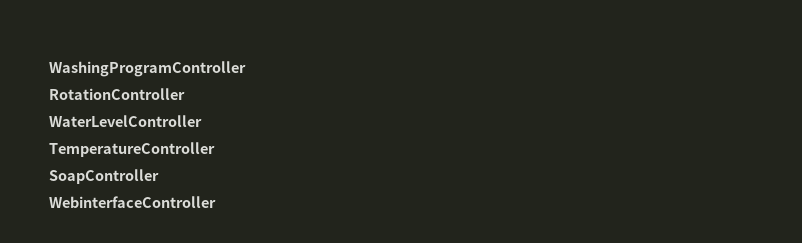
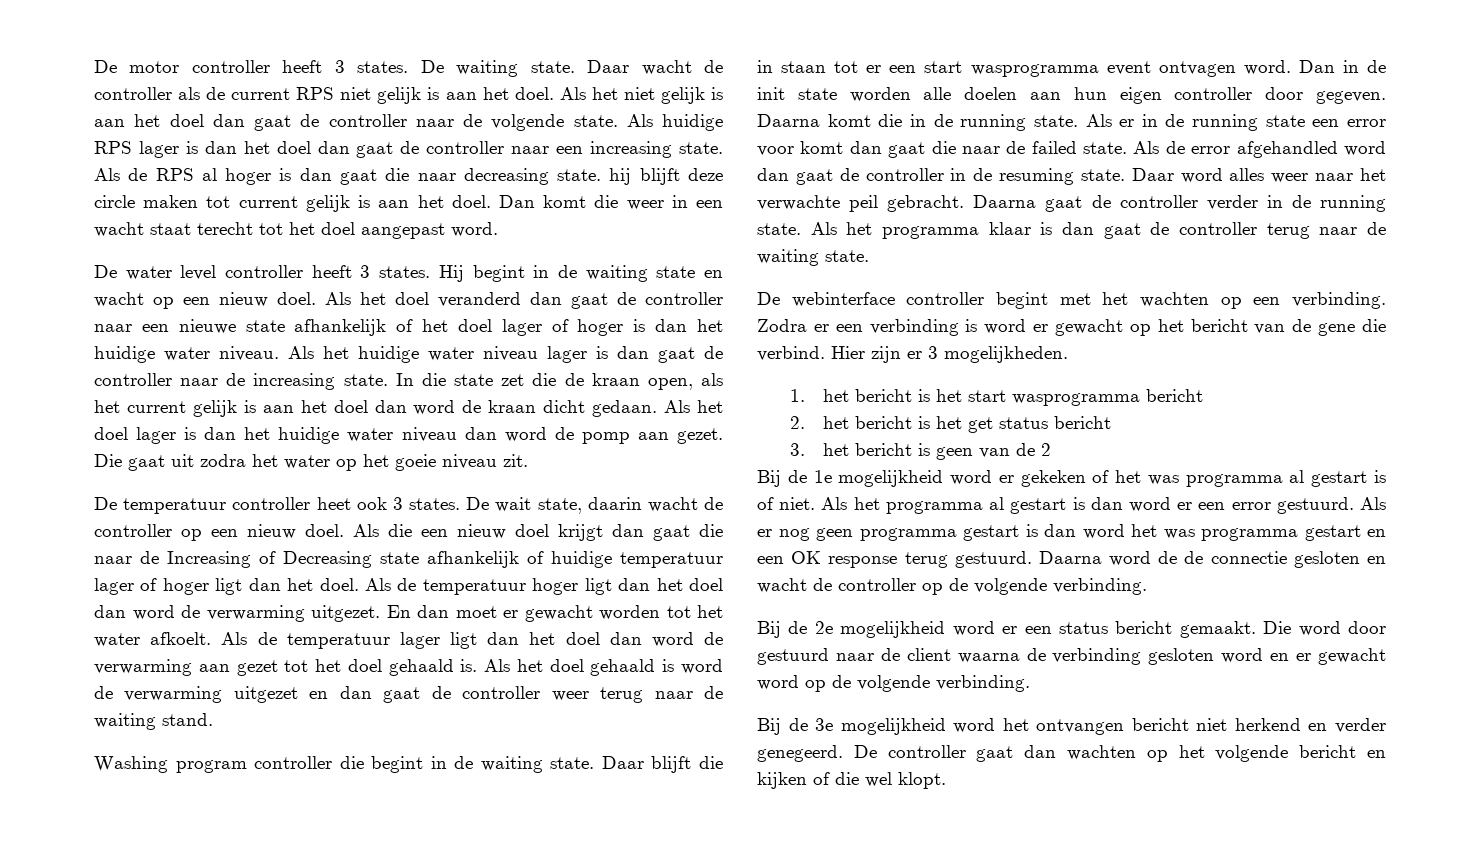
[49,61,246,77] [49,88,185,100] [49,115,202,127] [49,142,215,157] [49,169,159,184] [49,196,216,208] WashingProgramController // RotationController // WaterLevelController // TemperatureController // SoapController // WebinterfaceController -> [94,60,723,77] [94,87,724,104] [94,114,723,131] [94,141,723,158] [94,168,724,185] [94,195,723,212] [94,222,498,239] [94,265,723,282] [94,292,723,309] [94,319,723,336] [94,346,723,363] [94,373,723,390] [94,400,724,417] [94,427,724,444] [94,454,528,471] [94,497,723,514] [94,524,723,541] [94,551,723,568] [94,578,724,595] [94,605,723,622] [94,632,723,649] [94,659,723,676] [94,686,723,703] [94,713,213,730] [94,756,723,773] [757,60,1386,77] [757,87,1386,104] [757,114,1386,131] [757,141,1386,158] [757,168,1386,185] [757,195,1386,212] [757,222,1386,239] [757,249,869,266] [757,292,1386,309] [757,319,1386,336] [757,346,1068,363] [790,389,1204,406] [790,416,1112,433] [790,443,1052,460] [757,470,1386,487] [757,497,1386,514] [757,524,1386,541] [757,551,1386,568] [757,578,1147,595] [757,621,1386,638] [757,648,1386,665] [757,675,1030,692] [757,718,1386,735] [757,745,1386,762] [757,772,946,789] De motor controller heeft 3 states. De waiting state. Daar wacht de controller als de current RPS niet gelijk is aan het doel. Als het niet gelijk is aan het doel dan gaat de controller naar de volgende state. Als huidige RPS lager is dan het doel dan gaat de controller naar een increasing state. Als de RPS al hoger is dan gaat die naar decreasing state. hij blijft deze circle maken tot current gelijk is aan het doel. Dan komt die weer in een wacht staat terecht tot het doel aangepast word. // De water level controller heeft 3 states. Hij begint in de waiting state en wacht op een nieuw doel. Als het doel veranderd dan gaat de controller naar een nieuwe state afhankelijk of het doel lager of hoger is dan het huidige water niveau. Als het huidige water niveau lager is dan gaat de controller naar de increasing state. In die state zet die de kraan open, als het current gelijk is aan het doel dan word de kraan dicht gedaan. Als het doel lager is dan het huidige water niveau dan word de pomp aan gezet. Die gaat uit zodra het water op het goeie niveau zit. // De temperatuur controller heet ook 3 states. De wait state, daarin wacht de controller op een nieuw doel. Als die een nieuw doel krijgt dan gaat die naar de Increasing of Decreasing state afhankelijk of huidige temperatuur lager of hoger ligt dan het doel. Als de temperatuur hoger ligt dan het doel dan word de verwarming uitgezet. En dan moet er gewacht worden tot het water afkoelt. Als de temperatuur lager ligt dan het doel dan word de verwarming aan gezet tot het doel gehaald is. Als het doel gehaald is word de verwarming uitgezet en dan gaat de controller weer terug naar de waiting stand. // Washing program controller die begint in de waiting state. Daar blijft die in staan tot er een start wasprogramma event ontvagen word. Dan in de init state worden alle doelen aan hun eigen controller door gegeven. Daarna komt die in de running state. Als er in de running state een error voor komt dan gaat die naar de failed state. Als de error afgehandled word dan gaat de controller in de resuming state. Daar word alles weer naar het verwachte peil gebracht. Daarna gaat de controller verder in de running state. Als het programma klaar is dan gaat de controller terug naar de waiting state. // De webinterface controller begint met het wachten op een verbinding. Zodra er een verbinding is word er gewacht op het bericht van de gene die verbind. Hier zijn er 3 mogelijkheden. // 1. het bericht is het start wasprogramma bericht // 2. het bericht is het get status bericht // 3. het bericht is geen van de 2 // Bij de 1e mogelijkheid word er gekeken of het was programma al gestart is of niet. Als het programma al gestart is dan word er een error gestuurd. Als er nog geen programma gestart is dan word het was programma gestart en een OK response terug gestuurd. Daarna word de de connectie gesloten en wacht de controller op de volgende verbinding. // Bij de 2e mogelijkheid word er een status bericht gemaakt. Die word door gestuurd naar de client waarna de verbinding gesloten word en er gewacht word op de volgende verbinding. // Bij de 3e mogelijkheid word het ontvangen bericht niet herkend en verder genegeerd. De controller gaat dan wachten op het volgende bericht en kijken of die wel klopt.

